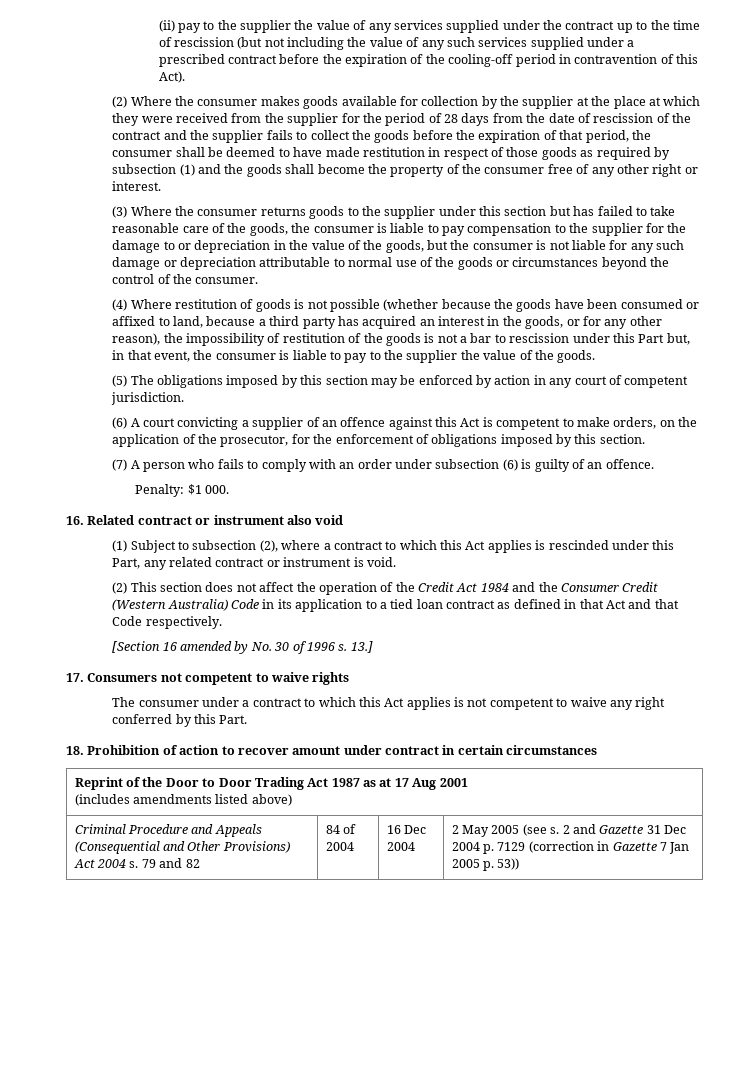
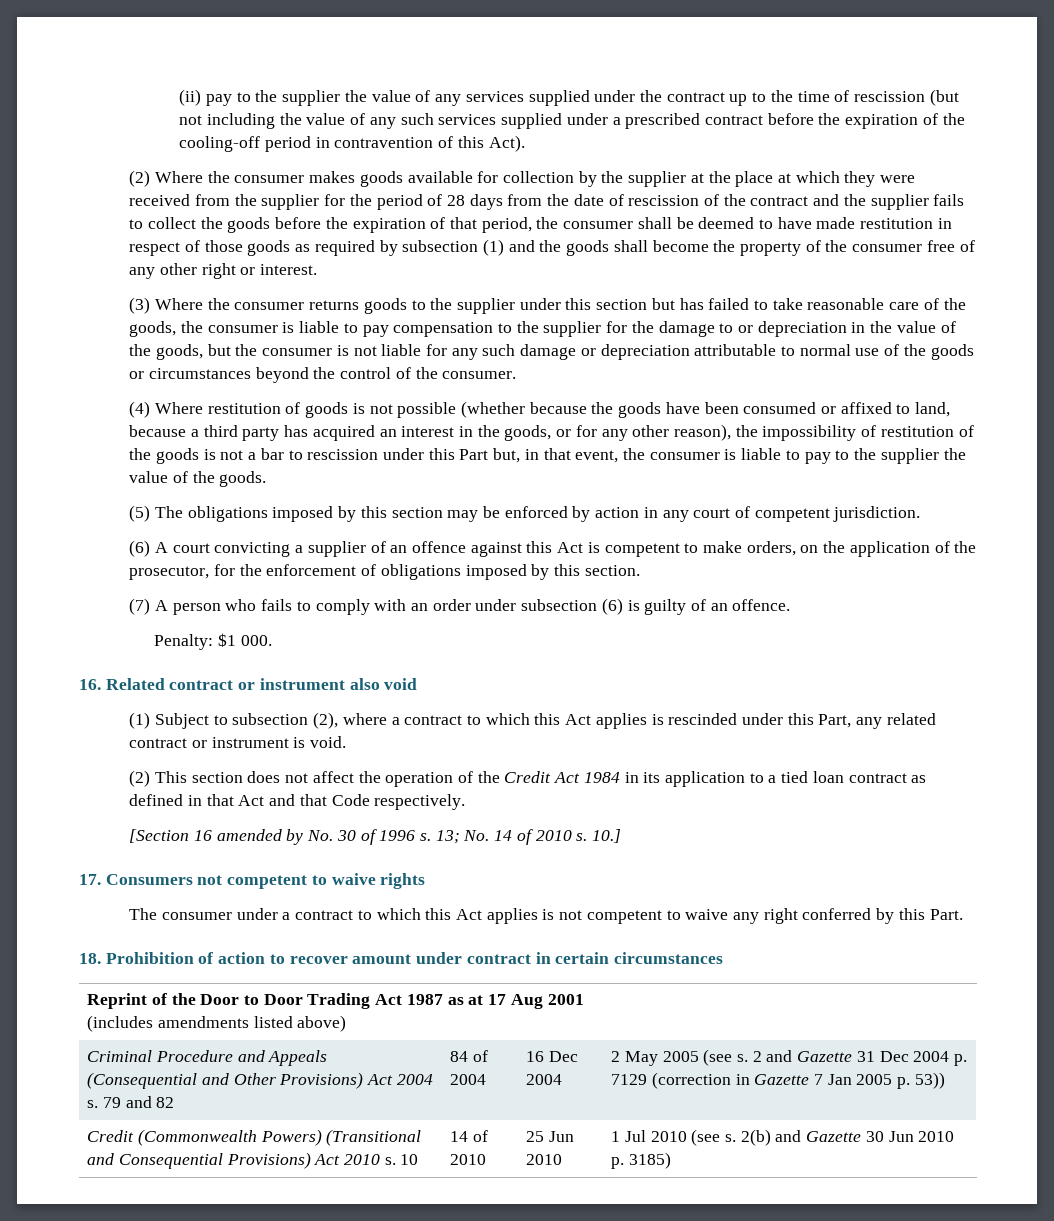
[512,582,659,592] [112,599,260,611] and the Consumer Credit (Western Australia) Code -> (620, 777) none
[350,641,373,653] 13.] -> [435,829,622,845] 13; No. 14 of 2010 s. 10.]
(520, 864) none -> [87,1129,422,1146] [87,1152,419,1169] [450,1130,488,1142] [450,1154,487,1165] [526,1131,574,1142] [526,1154,563,1165] [611,1129,955,1146] [611,1152,671,1169] // Credit (Commonwealth Powers) (Transitional and Consequential Provisions) Act 2010 s. 10 | 14 of 2010 | 25 Jun 2010 | 1 Jul 2010 (see s. 2(b) and Gazette 30 Jun 2010 p. 3185)

